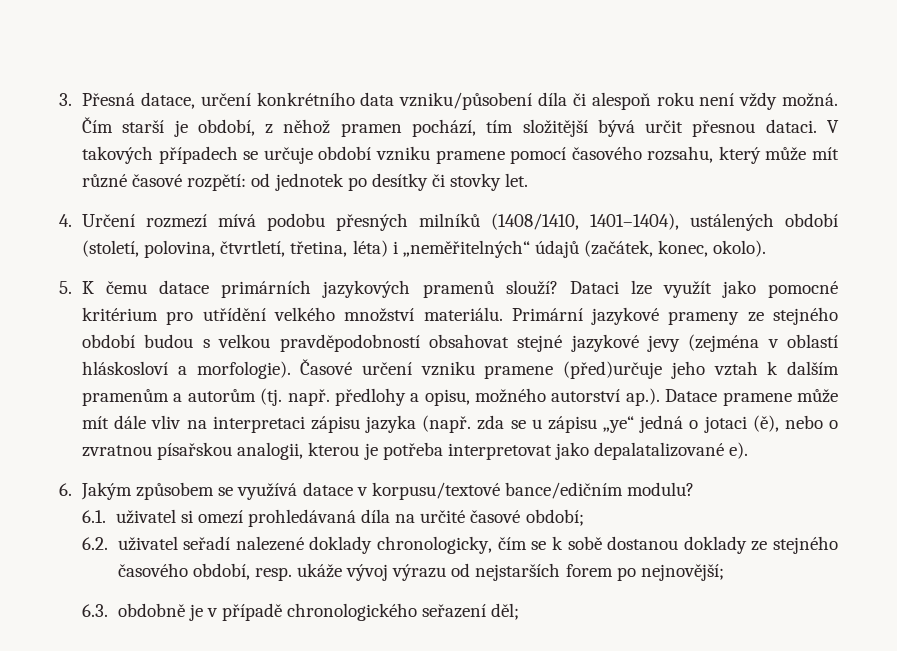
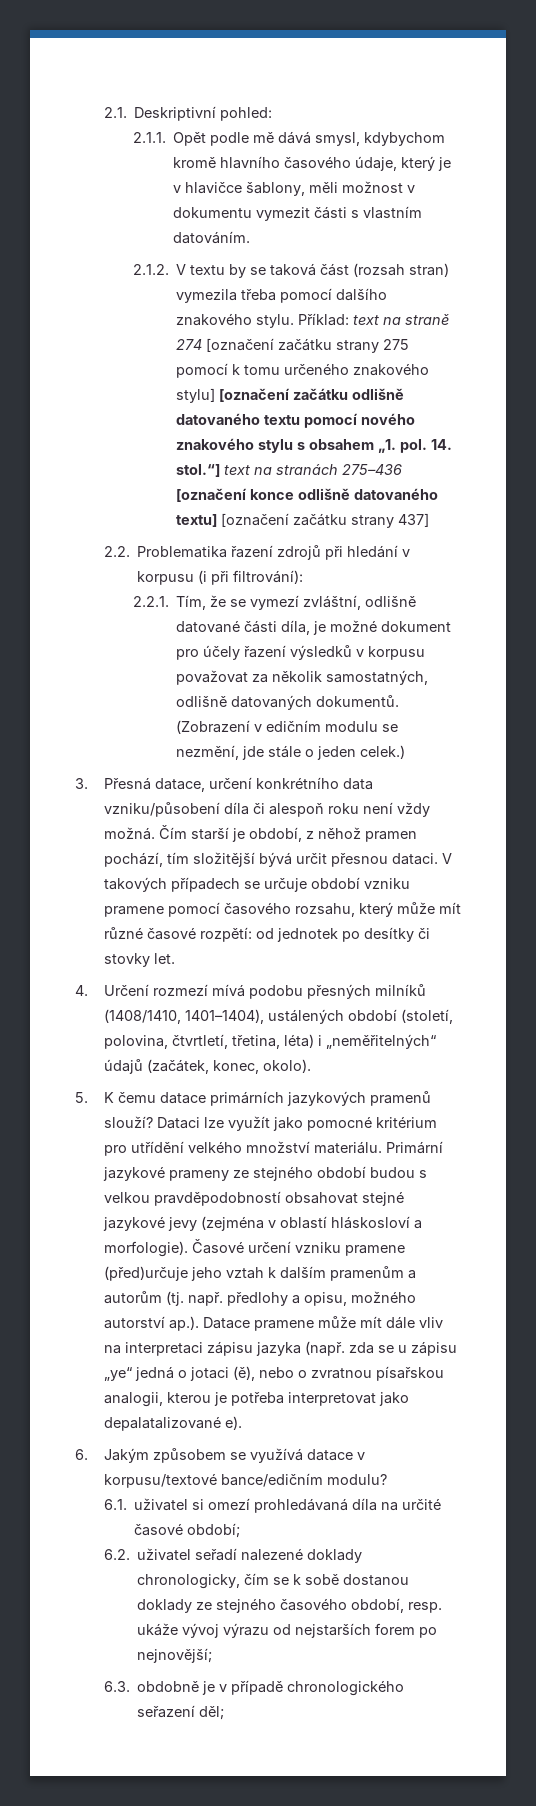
(59, 99) none -> [103,106,273,121] [132,131,446,146] [173,156,452,171] [173,181,416,196] [173,206,423,221] [173,231,251,244] [132,263,450,278] [176,288,388,303] [176,313,450,328] [176,338,410,353] [176,363,430,378] [176,388,405,403] [176,413,416,428] [176,438,453,453] [176,464,403,477] [176,488,439,502] [176,513,430,528] [103,545,411,560] [137,570,304,585] [132,595,417,610] [176,620,452,635] [176,645,426,660] [176,670,429,685] [176,695,400,710] [176,720,399,734] [176,745,406,760] 2.1. Deskriptivní pohled: // 2.1.1. Opět podle mě dává smysl, kdybychom kromě hlavního časového údaje, který je v hlavičce šablony, měli možnost v dokumentu vymezit části s vlastním datováním. // 2.1.2. V textu by se taková část (rozsah stran) vymezila třeba pomocí dalšího znakového stylu. Příklad: text na straně 274 [označení začátku strany 275 pomocí k tomu určeného znakového stylu] [označení začátku odlišně datovaného textu pomocí nového znakového stylu s obsahem „1. pol. 14. stol.“] text na stranách 275–436 [označení konce odlišně datovaného textu] [označení začátku strany 437] // 2.2. Problematika řazení zdrojů při hledání v korpusu (i při filtrování): // 2.2.1. Tím, že se vymezí zvláštní, odlišně datované části díla, je možné dokument pro účely řazení výsledků v korpusu považovat za několik samostatných, odlišně datovaných dokumentů. (Zobrazení v edičním modulu se nezmění, jde stále o jeden celek.) //

